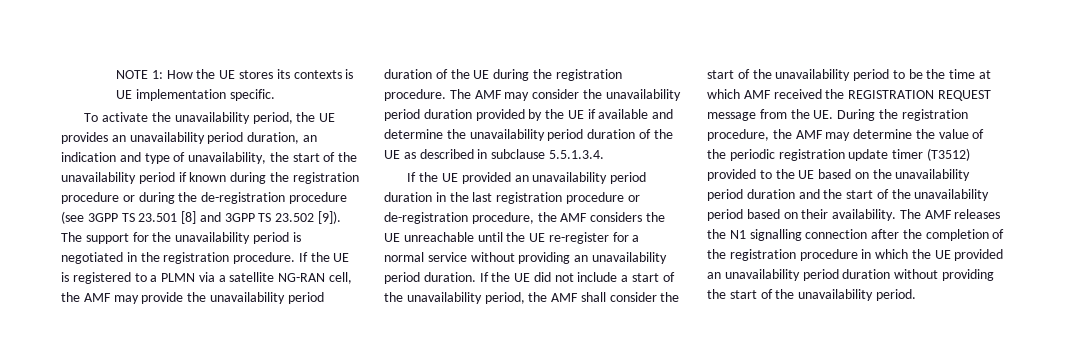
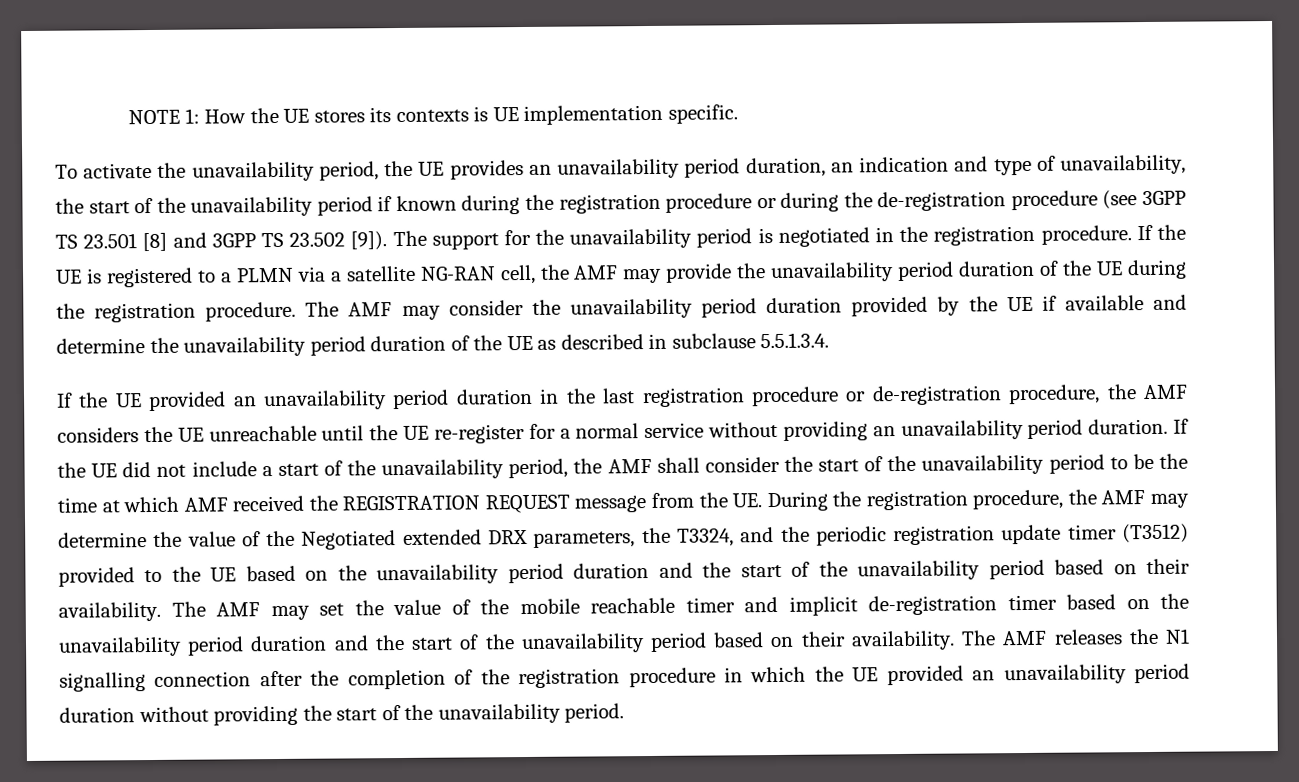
(726, 154) none -> [301,526,810,550] Negotiated extended DRX parameters, the T3324, and the
(952, 214) none -> [270,593,1189,621] [58,630,1048,657] may set the value of the mobile reachable timer and implicit de-registration timer based on the unavailability period duration and the start of the unavailability period based on their availability. The AMF

